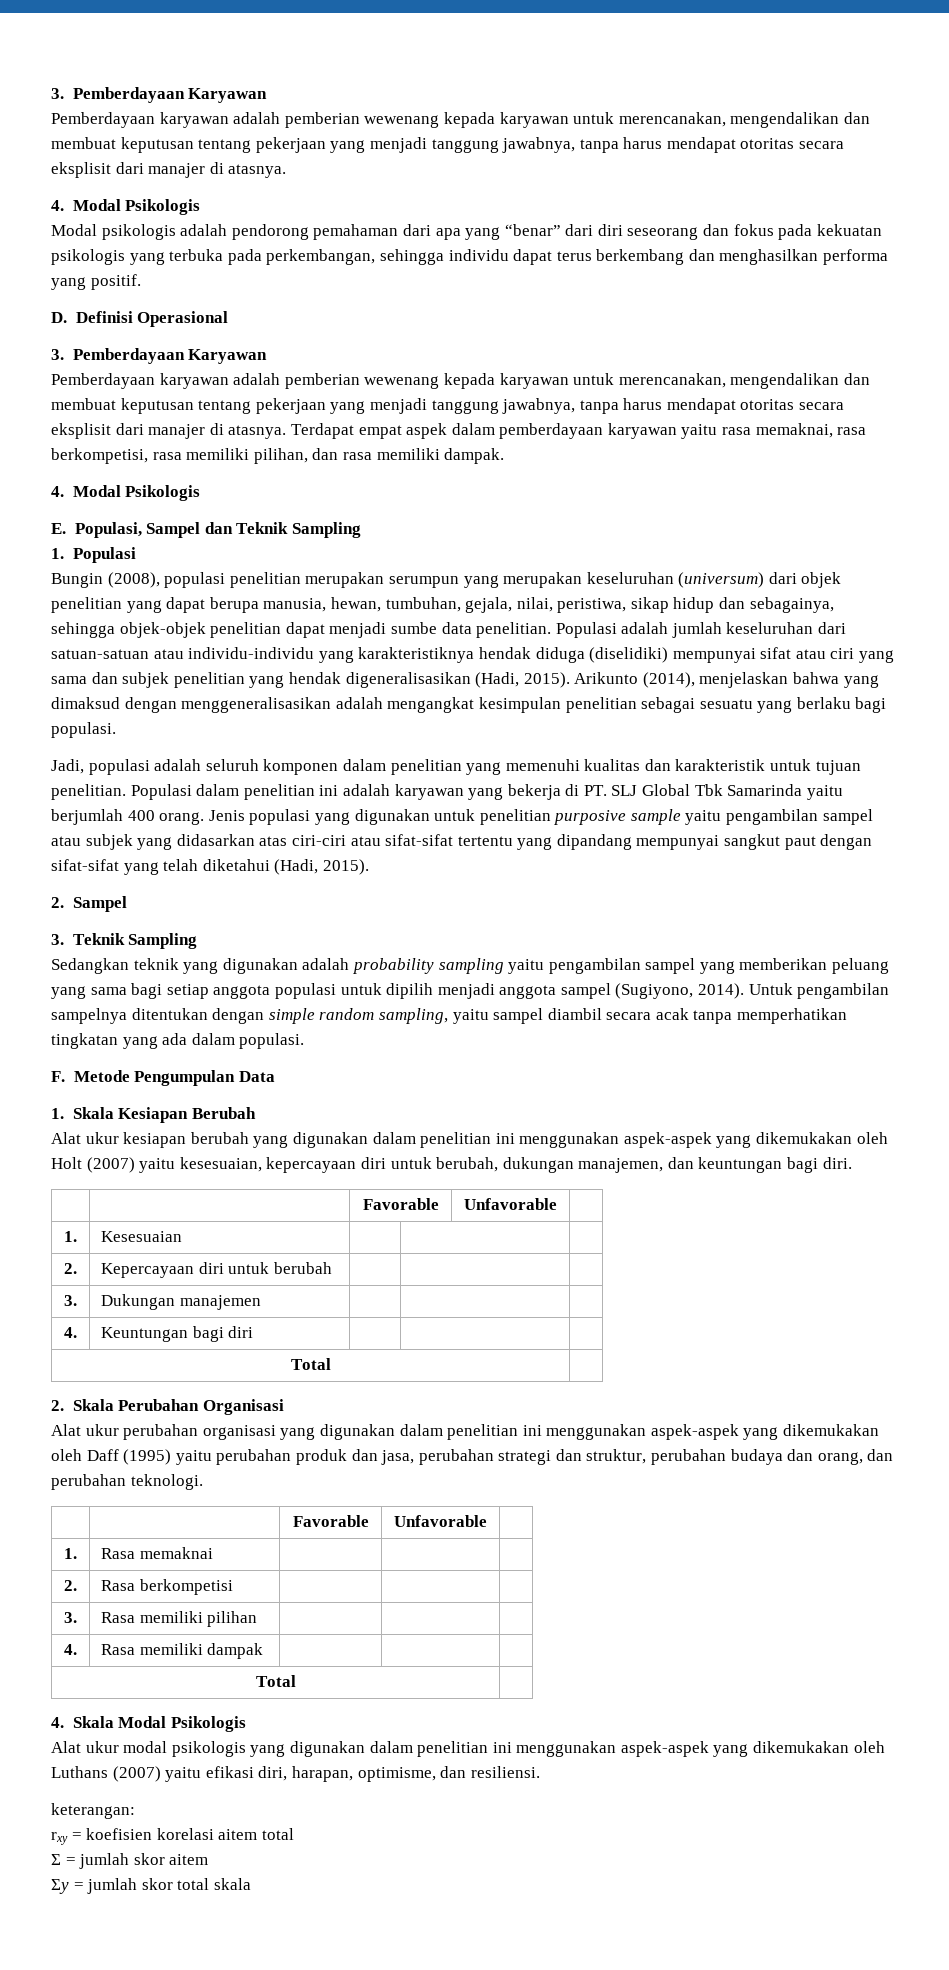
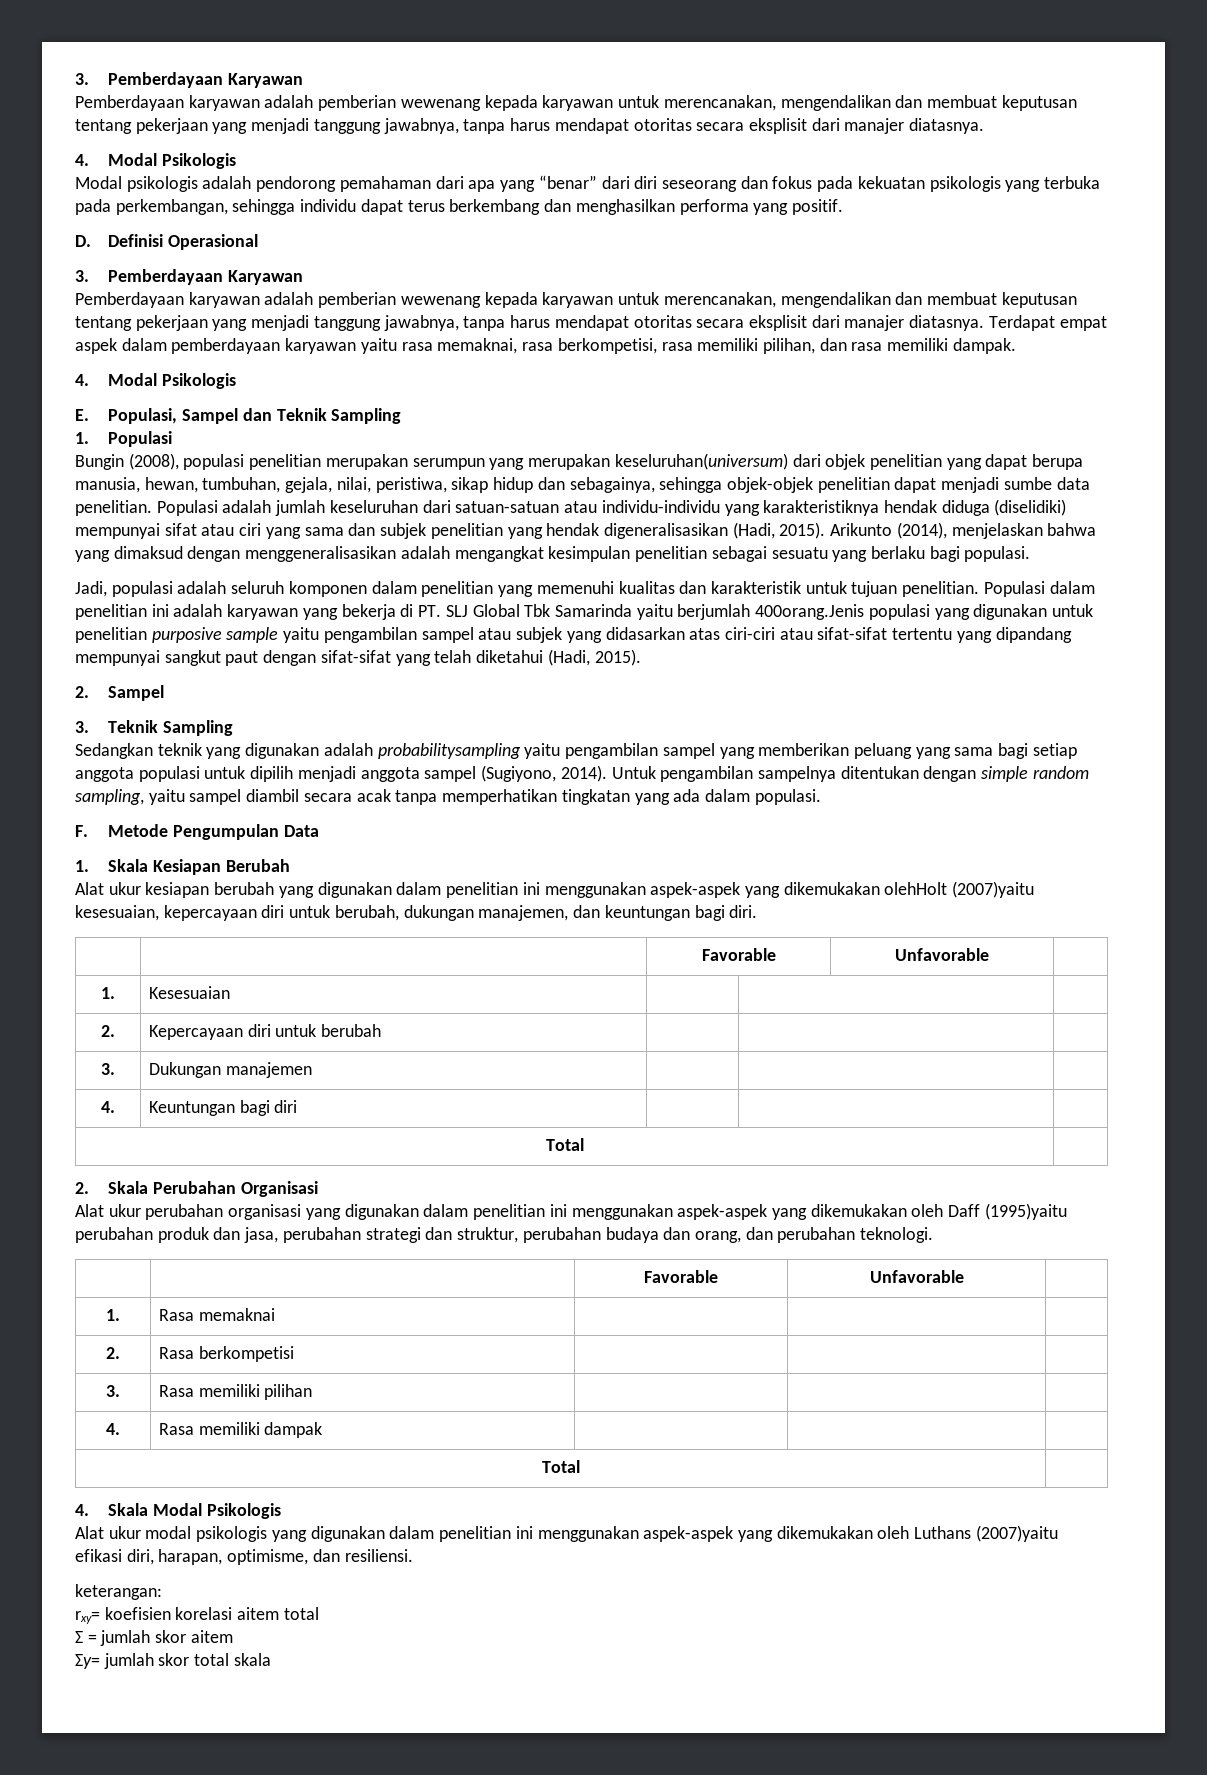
[209,162,287,178] di atasnya. -> [909,118,985,134] diatasnya.
[209,423,287,439] di atasnya. -> [909,315,985,331] diatasnya.
[586,572,765,588] keseluruhan (universum) -> [614,453,788,470] keseluruhan(universum)
[127,810,245,825] 400 orang. Jenis -> [755,604,865,620] 400orang.Jenis
[352,958,504,974] probability sampling -> [377,743,521,759] probabilitysampling
[856,1132,888,1144] [51,1157,176,1173] oleh Holt (2007) yaitu -> [884,881,1035,898] olehHolt (2007)yaitu
[123,1449,212,1465] (1995) yaitu -> [984,1203,1067,1220] (1995)yaitu
[112,1766,202,1782] (2007) yaitu -> [975,1525,1058,1542] (2007)yaitu
[51,1832,82,1845] rxy = -> [75,1611,100,1624] rxy=
[51,1879,84,1894] Σy = -> [75,1654,100,1669] Σy=

